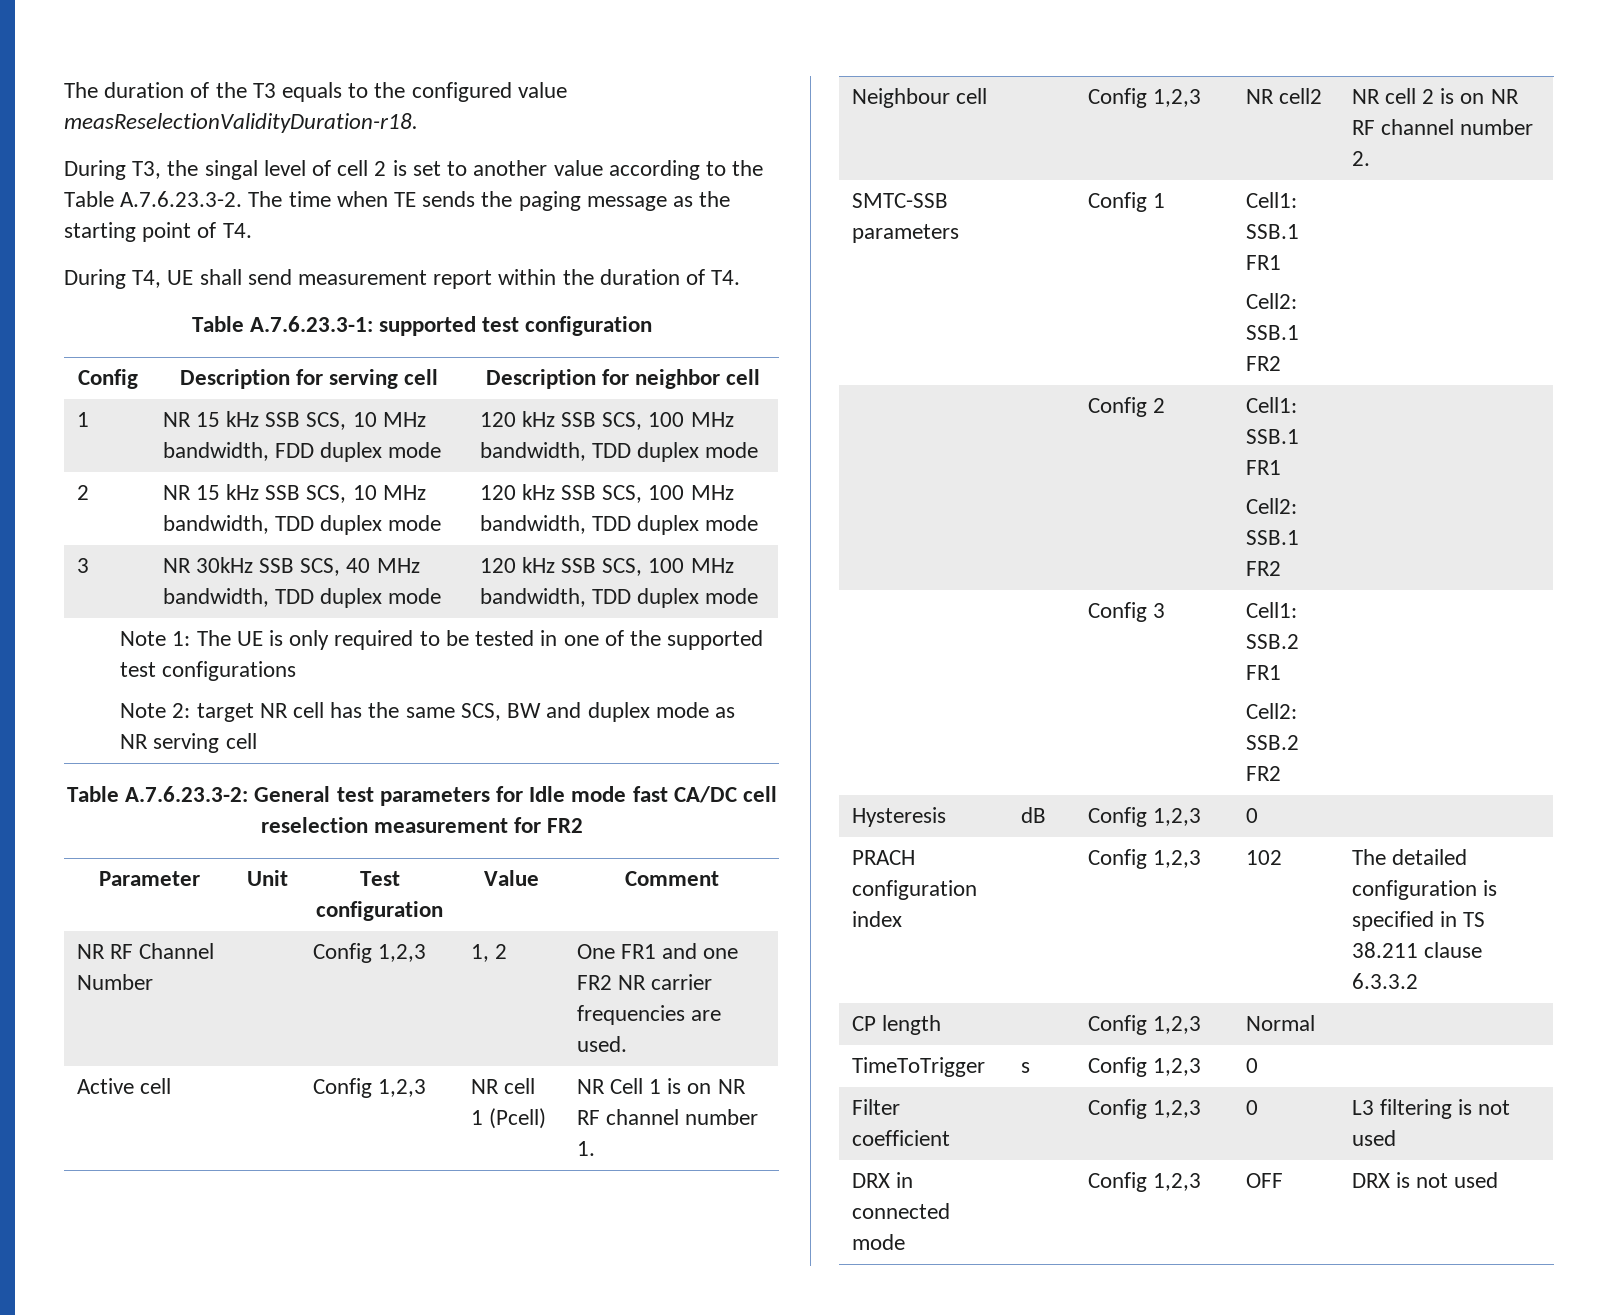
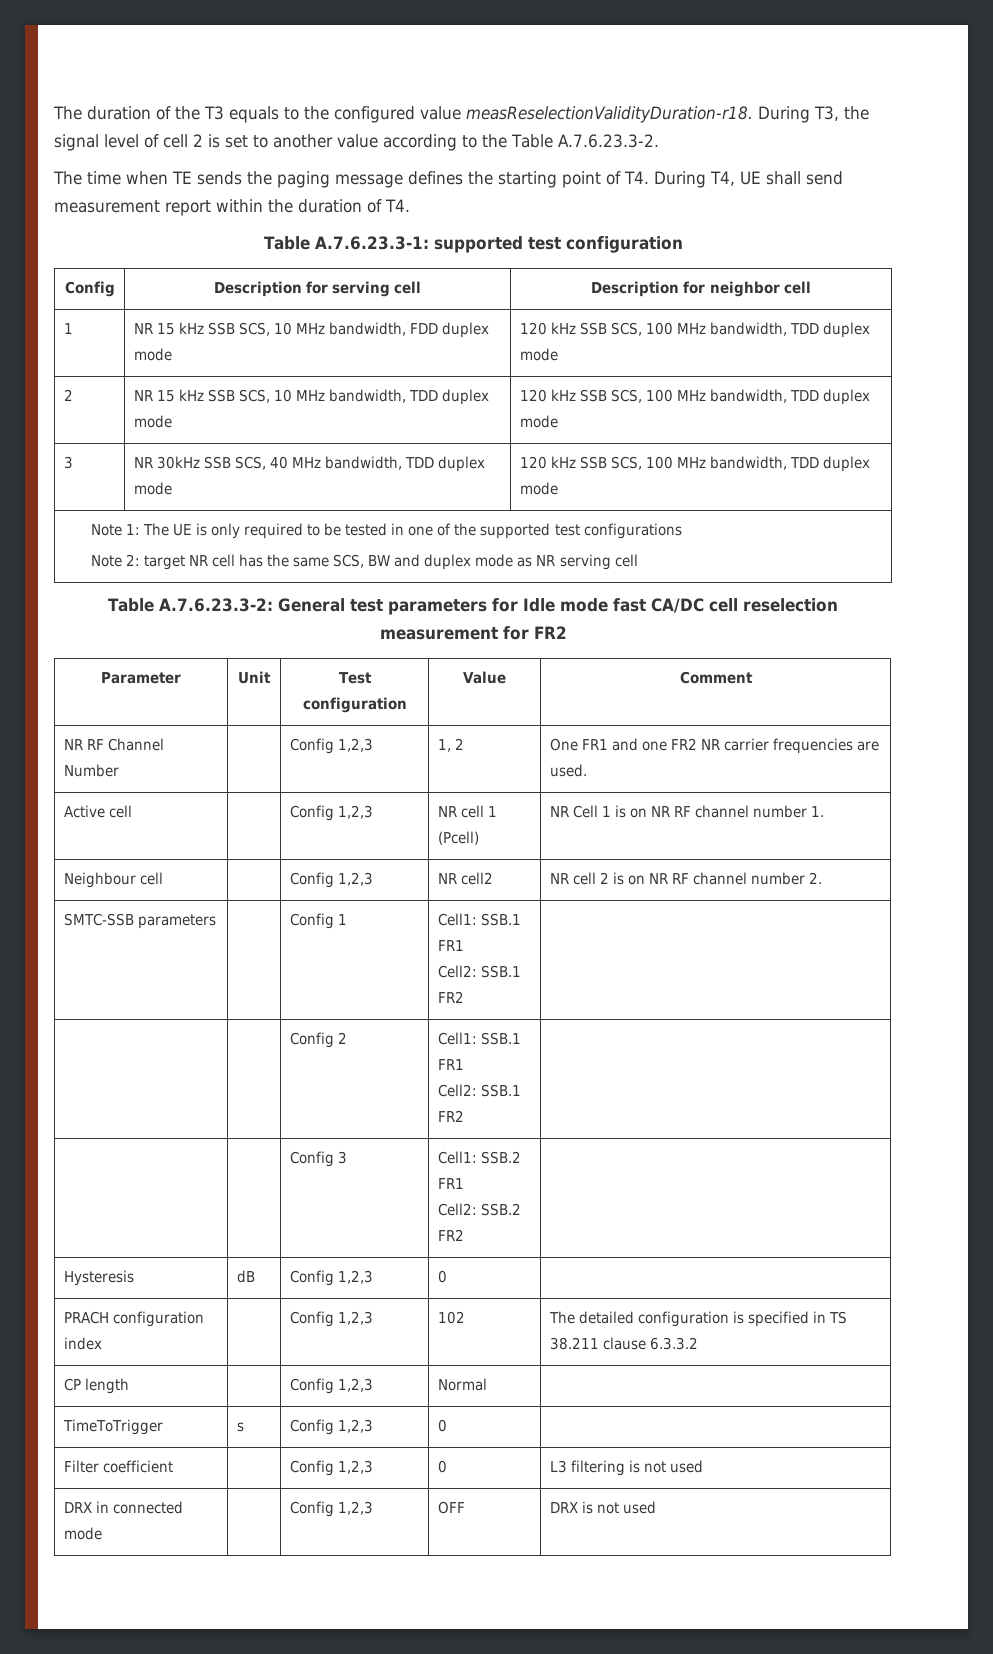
(418, 123) // -> (753, 114) none
[204,160,258,180] singal -> [54,134,99,151] signal
(243, 199) none -> (659, 141) //
[673,196,694,207] as -> [408,171,463,185] defines
(252, 230) // -> (649, 177) none

